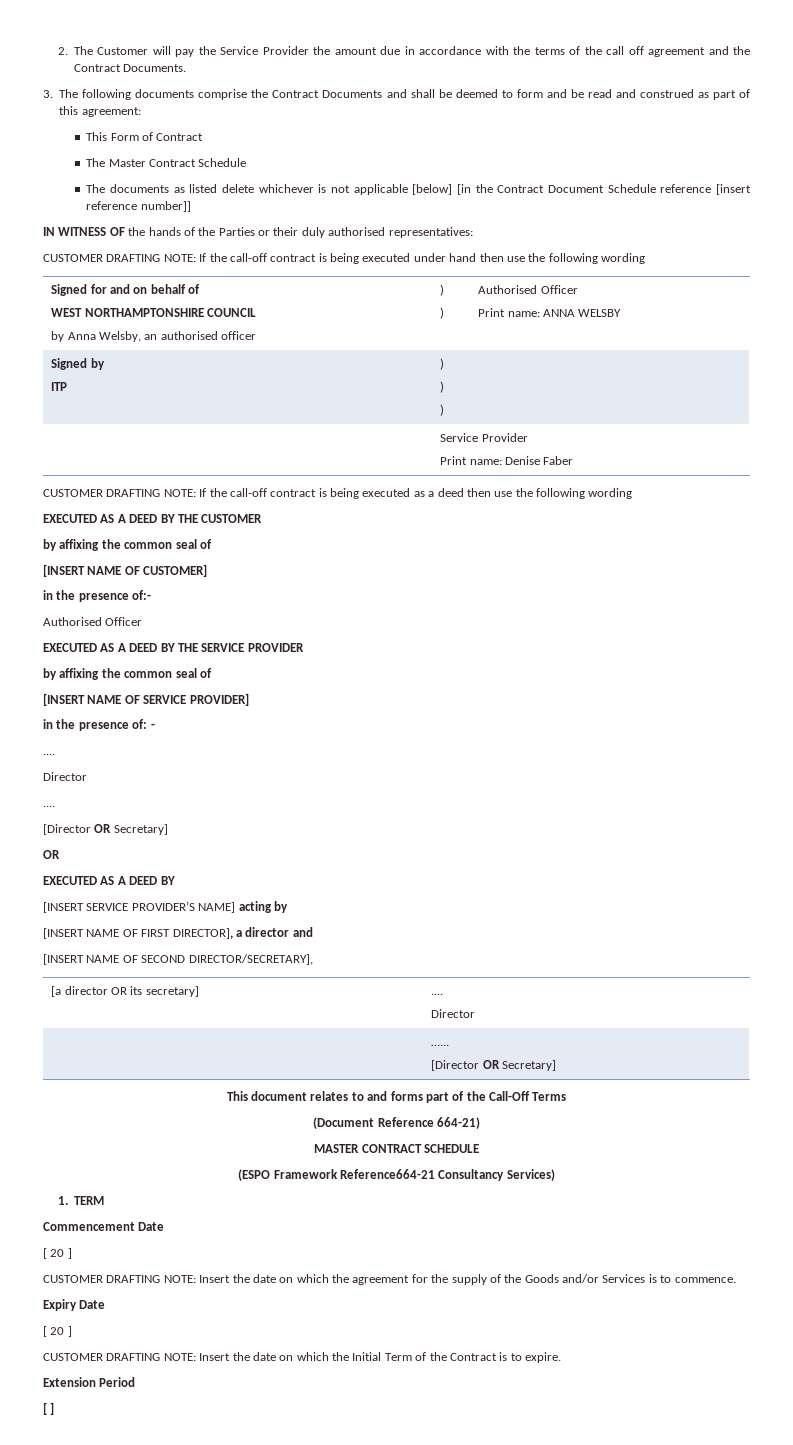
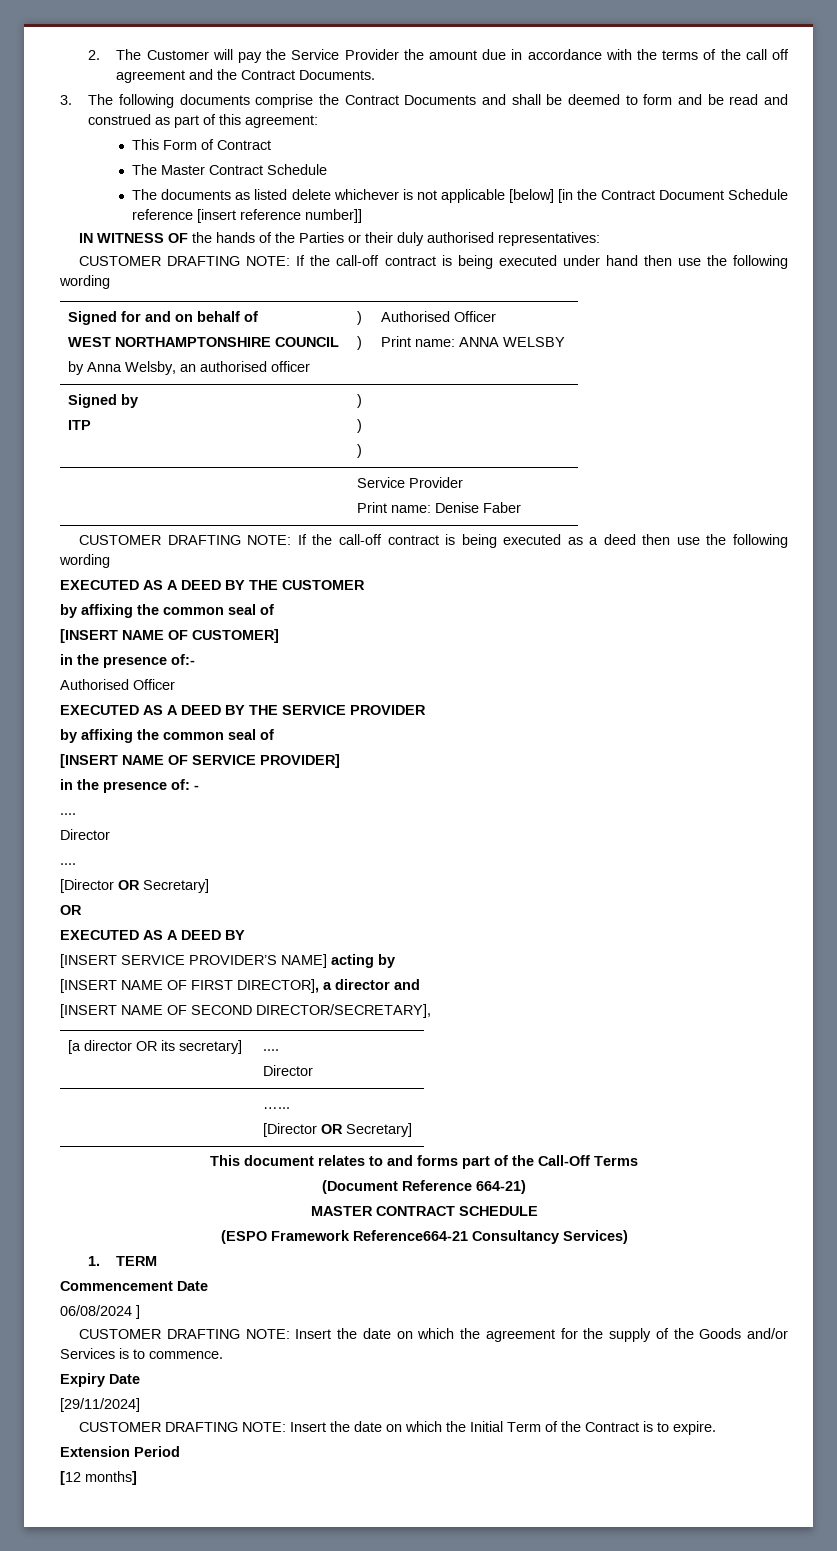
[43,1248,65,1259] [ 20 -> [60,1305,132,1316] 06/08/2024
[43,1326,72,1337] [ 20 ] -> [60,1398,140,1412] [29/11/2024]
[43,1402,55,1415] [ ] -> [60,1471,137,1485] [12 months]

